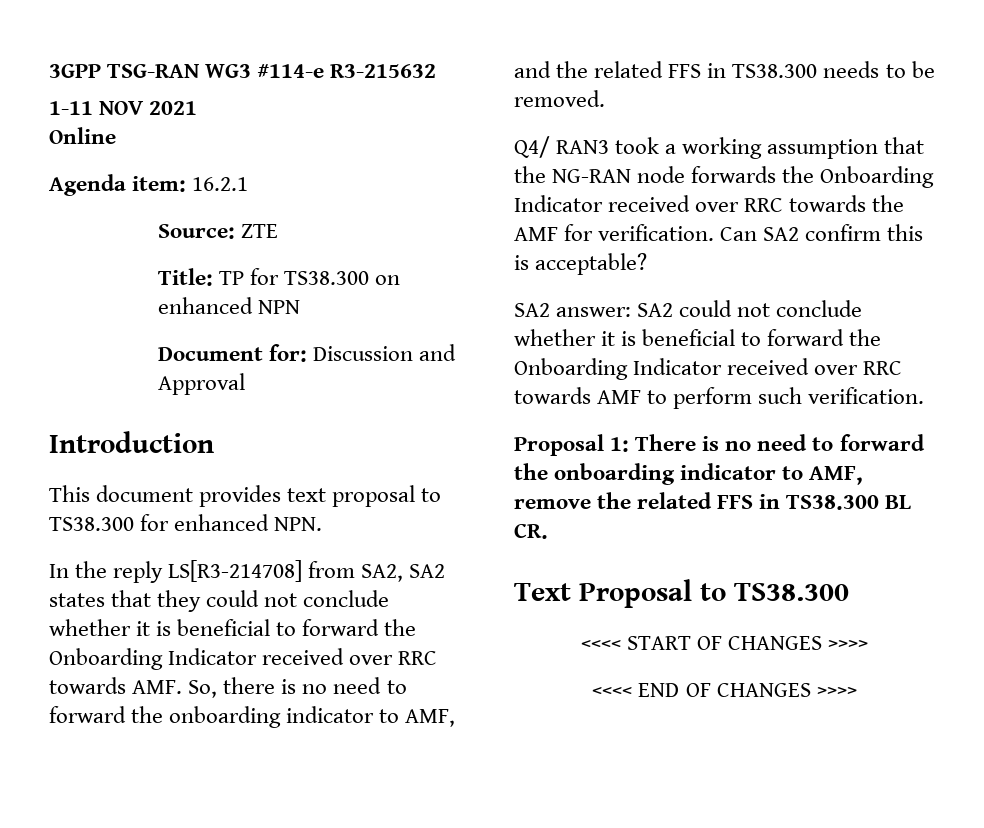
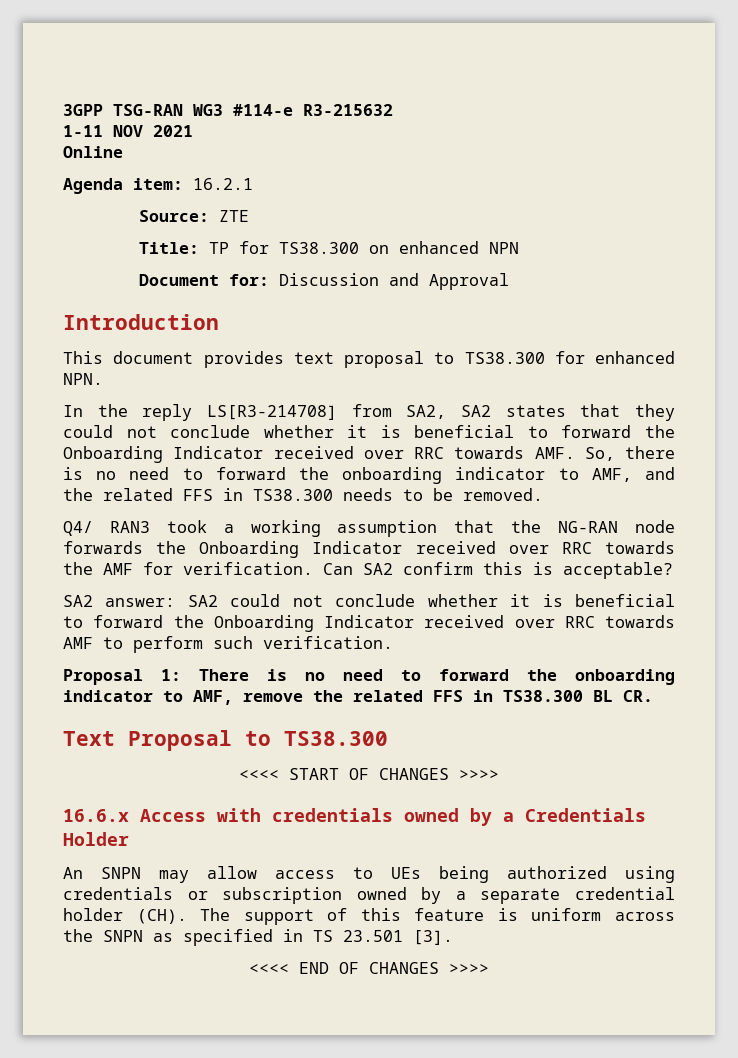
(869, 645) none -> [63,808,646,826] [63,832,129,846] [63,866,675,883] [63,887,675,904] [63,908,675,925] [63,929,453,946] // 16.6.x Access with credentials owned by a Credentials Holder // An SNPN may allow access to UEs being authorized using credentials or subscription owned by a separate credential holder (CH). The support of this feature is uniform across the SNPN as specified in TS 23.501 [3].

